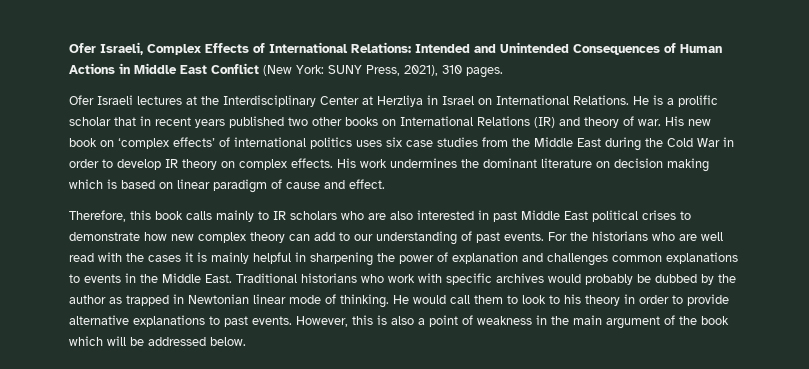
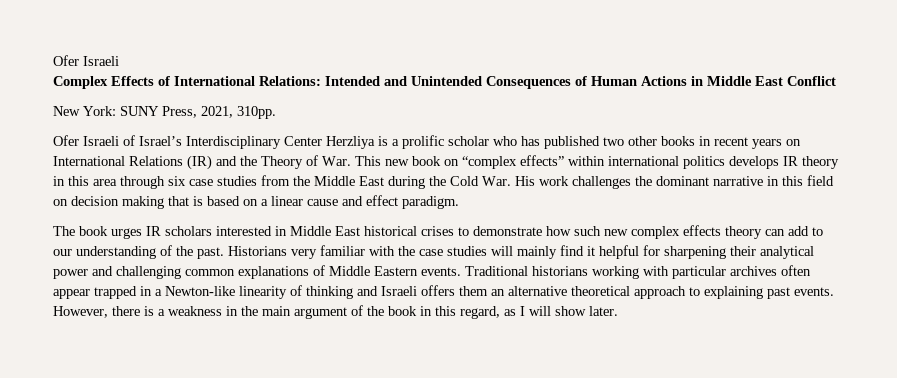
[69,42,143,55] Ofer Israeli, -> [53,55,119,66] Ofer Israeli //
[263,65,292,76] (New -> [53,106,80,116] // New
[404,65,503,78] [69,95,718,107] [69,116,225,128] 2021), 310 pages. // Ofer Israeli lectures at the Interdisciplinary Center at Herzliya in Israel on International Relations. He is a prolific scholar that in recent years -> [201,106,276,119] [53,135,540,149] 2021, 310pp. // Ofer Israeli of Israel’s Interdisciplinary Center Herzliya is a prolific scholar who has
(378, 121) none -> [699,136,782,149] in recent years
[584,116,711,128] [69,137,382,149] theory of war. His new book on ‘complex effects’ of international politics uses -> [240,155,839,169] [53,176,165,189] the Theory of War. This new book on “complex effects” within international politics develops IR theory in this area through
[697,137,734,147] [69,158,333,170] War in order to develop IR theory on complex effects. -> [482,176,511,186] War.
[390,158,457,168] undermines -> [572,176,631,189] challenges
[541,158,592,168] literature -> [713,175,834,186] narrative in this field
[69,179,103,189] which -> [168,196,189,206] that
[177,179,385,193] [69,210,413,222] linear paradigm of cause and effect. // Therefore, this book calls mainly to IR scholars who are also -> [261,195,459,209] [53,226,212,239] a linear cause and effect paradigm. // The book urges IR scholars
[493,210,638,222] past Middle East political -> [290,226,417,236] Middle East historical
(167, 236) none -> [574,226,601,236] such
(246, 237) none -> [683,225,721,236] effects
[476,231,723,243] [69,252,738,266] [69,273,736,285] [69,294,729,308] [69,315,473,327] past events. For the historians who are well read with the cases it is mainly helpful in sharpening the power of explanation and challenges common explanations to events in the Middle East. Traditional historians who work with specific archives would probably be dubbed by the author as trapped in Newtonian linear mode of thinking. He would call them to look to his theory in order to provide alternative explanations to past events. However, this is also a point of -> [176,245,814,259] [53,265,811,279] [53,285,834,299] [53,306,165,318] the past. Historians very familiar with the case studies will mainly find it helpful for sharpening their analytical power and challenging common explanations of Middle Eastern events. Traditional historians working with particular archives often appear trapped in a Newton-like linearity of thinking and Israeli offers them an alternative theoretical approach to explaining past events. However, there is a
[69,336,246,346] which will be addressed below. -> [420,306,618,319] in this regard, as I will show later.

